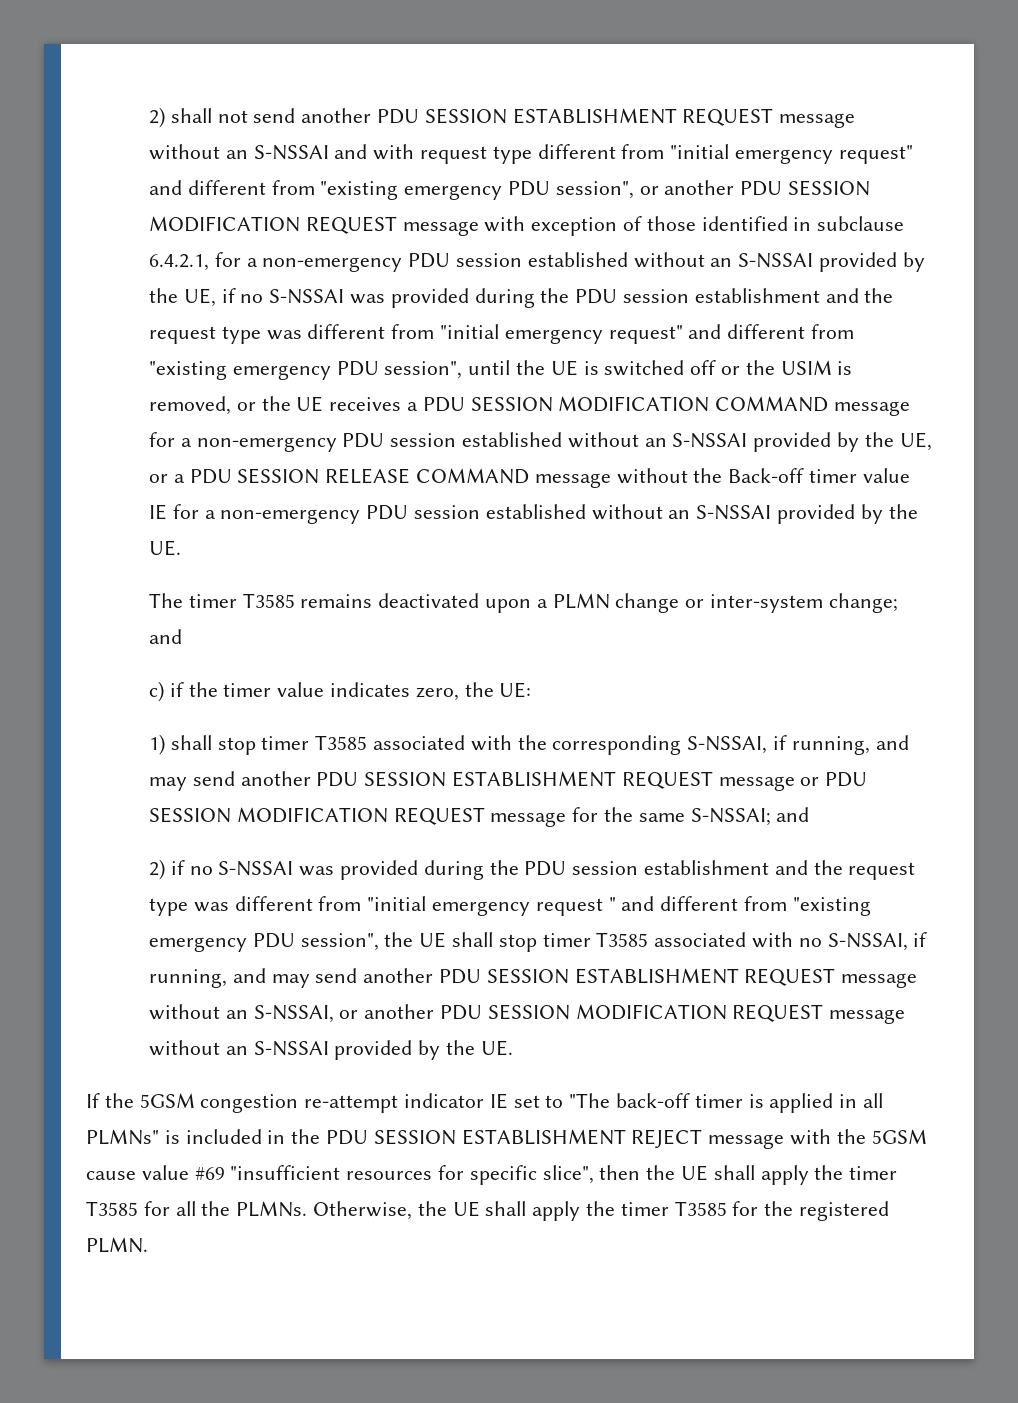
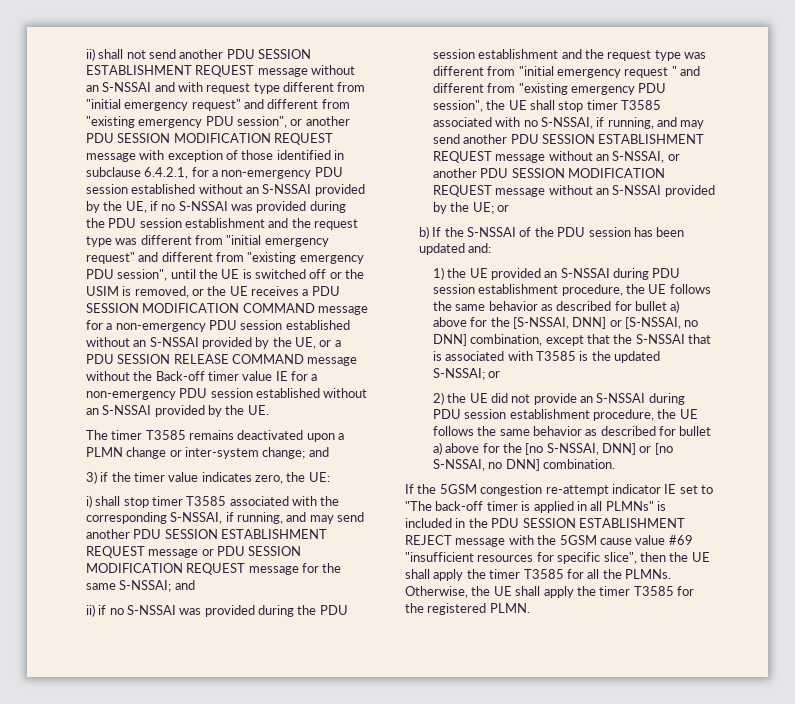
[149,107,166,128] 2) -> [85,48,95,61] ii)
[149,681,165,702] c) -> [85,471,97,484] 3)
[149,734,166,755] 1) -> [85,495,92,508] i)
[149,859,166,880] 2) -> [85,604,95,617] ii)
[480,1040,513,1056] UE. -> [472,202,509,214] [418,226,685,239] [418,243,492,255] [432,267,681,280] [432,284,711,296] [432,300,680,313] [432,317,699,329] [432,334,712,346] [432,351,661,363] [432,368,501,380] [432,392,685,405] [432,409,698,421] [432,426,712,436] [432,442,673,455] [432,459,615,471] UE; or // b) If the S-NSSAI of the PDU session has been updated and: // 1) the UE provided an S-NSSAI during PDU session establishment procedure, the UE follows the same behavior as described for bullet a) above for the [S-NSSAI, DNN] or [S-NSSAI, no DNN] combination, except that the S-NSSAI that is associated with T3585 is the updated S-NSSAI; or // 2) the UE did not provide an S-NSSAI during PDU session establishment procedure, the UE follows the same behavior as described for bullet a) above for the [no S-NSSAI, DNN] or [no S-NSSAI, no DNN] combination.

